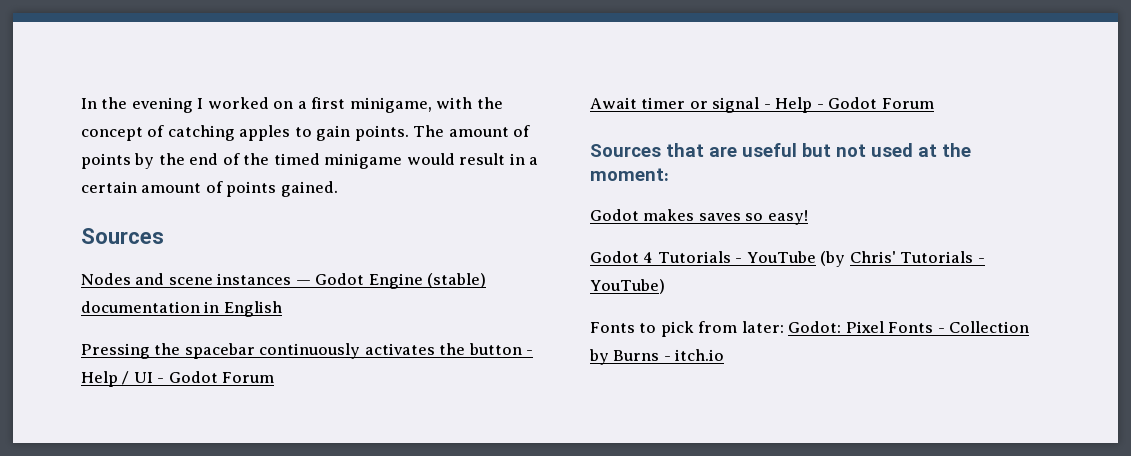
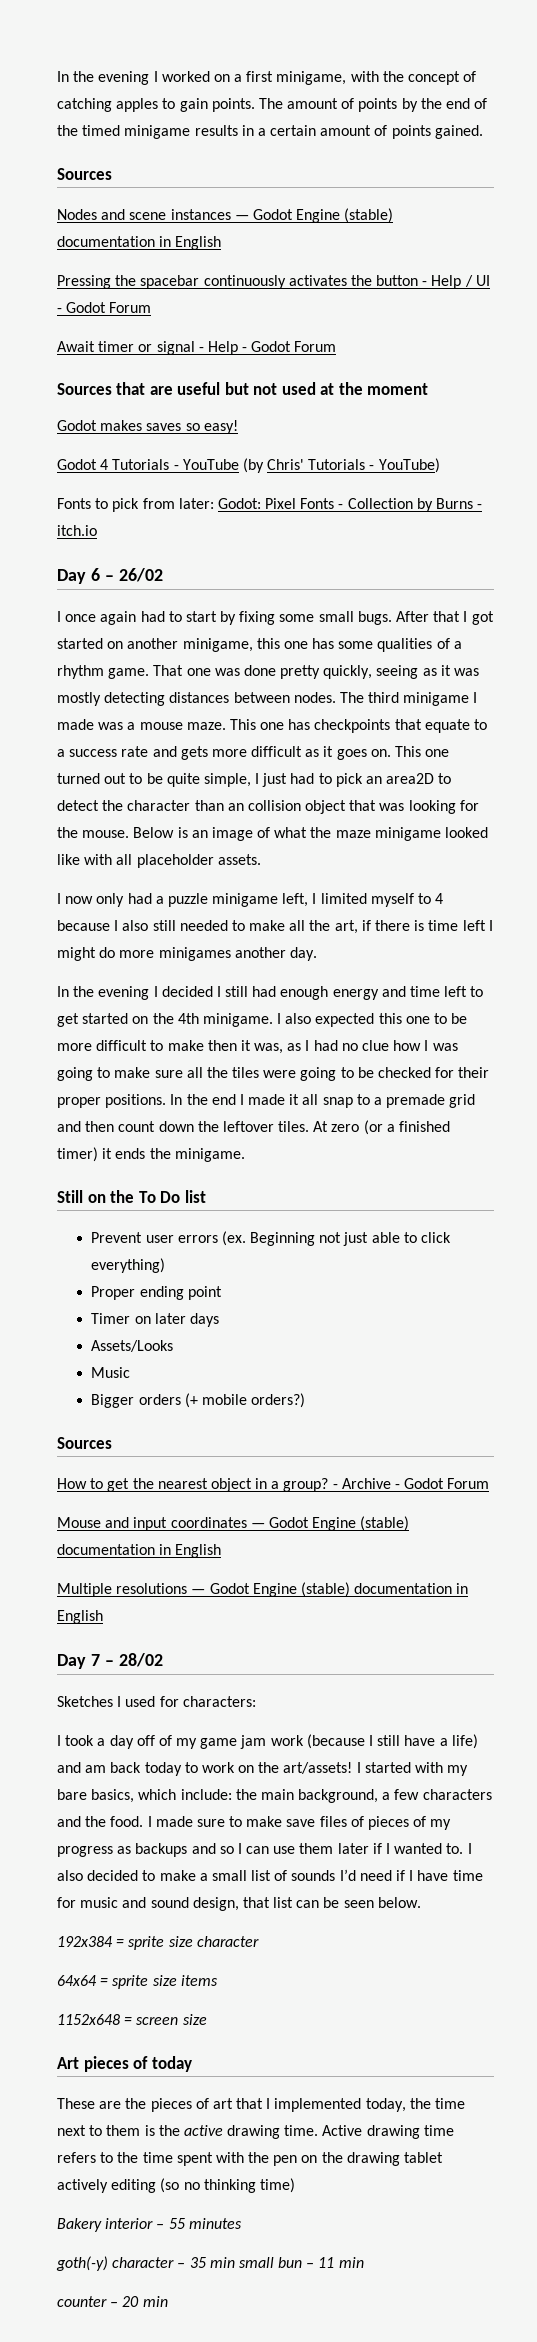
[406,153,506,165] would result -> [194,125,238,136] results
[590,168,669,181] moment: -> [367,383,429,395] moment
(725, 355) none -> [57,568,163,584] [57,611,494,625] [57,638,462,652] [57,665,480,679] [57,692,478,706] [57,719,488,733] [57,746,450,760] [57,773,452,787] [57,800,479,814] [57,827,489,841] [57,854,261,868] [57,893,444,907] [57,920,493,934] [57,947,317,961] [57,986,484,1000] [57,1013,468,1027] [57,1040,458,1054] [57,1067,490,1081] [57,1094,476,1108] [57,1120,451,1135] [57,1147,245,1162] [57,1190,206,1203] [91,1231,451,1246] [91,1258,166,1273] [91,1286,222,1300] [91,1313,219,1327] [91,1340,174,1352] [91,1367,131,1378] [91,1393,306,1408] [57,1437,112,1449] [57,1478,490,1492] [57,1516,410,1531] [57,1544,222,1558] [57,1582,469,1597] [57,1610,103,1624] [57,1653,163,1669] [57,1696,256,1707] [57,1734,478,1749] [57,1762,469,1776] [57,1789,492,1803] [57,1816,452,1830] [57,1843,472,1857] [57,1869,483,1881] [57,1897,421,1911] [57,1936,259,1950] [57,1975,218,1989] [57,2014,207,2025] [57,2056,192,2072] [57,2098,466,2112] [57,2125,454,2139] [57,2152,444,2166] [57,2178,295,2193] [57,2218,242,2232] [56,2256,364,2271] [57,2296,168,2307] // Day 6 – 26/02 // I once again had to start by fixing some small bugs. After that I got started on another minigame, this one has some qualities of a rhythm game. That one was done pretty quickly, seeing as it was mostly detecting distances between nodes. The third minigame I made was a mouse maze. This one has checkpoints that equate to a success rate and gets more difficult as it goes on. This one turned out to be quite simple, I just had to pick an area2D to detect the character than an collision object that was looking for the mouse. Below is an image of what the maze minigame looked like with all placeholder assets. // I now only had a puzzle minigame left, I limited myself to 4 because I also still needed to make all the art, if there is time left I might do more minigames another day. // In the evening I decided I still had enough energy and time left to get started on the 4th minigame. I also expected this one to be more difficult to make then it was, as I had no clue how I was going to make sure all the tiles were going to be checked for their proper positions. In the end I made it all snap to a premade grid and then count down the leftover tiles. At zero (or a finished timer) it ends the minigame. // Still on the To Do list // Prevent user errors (ex. Beginning not just able to click everything) // Proper ending point // Timer on later days // Assets/Looks // Music // Bigger orders (+ mobile orders?) // Sources // How to get the nearest object in a group? - Archive - Godot Forum // Mouse and input coordinates — Godot Engine (stable) documentation in English // Multiple resolutions — Godot Engine (stable) documentation in English // Day 7 – 28/02 // Sketches I used for characters: // I took a day off of my game jam work (because I still have a life) and am back today to work on the art/assets! I started with my bare basics, which include: the main background, a few characters and the food. I made sure to make save files of pieces of my progress as backups and so I can use them later if I wanted to. I also decided to make a small list of sounds I’d need if I have time for music and sound design, that list can be seen below. // 192x384 = sprite size character // 64x64 = sprite size items // 1152x648 = screen size // Art pieces of today // These are the pieces of art that I implemented today, the time next to them is the active drawing time. Active drawing time refers to the time spent with the pen on the drawing tablet actively editing (so no thinking time) // Bakery interior – 55 minutes // goth(-y) character – 35 min small bun – 11 min // counter – 20 min

